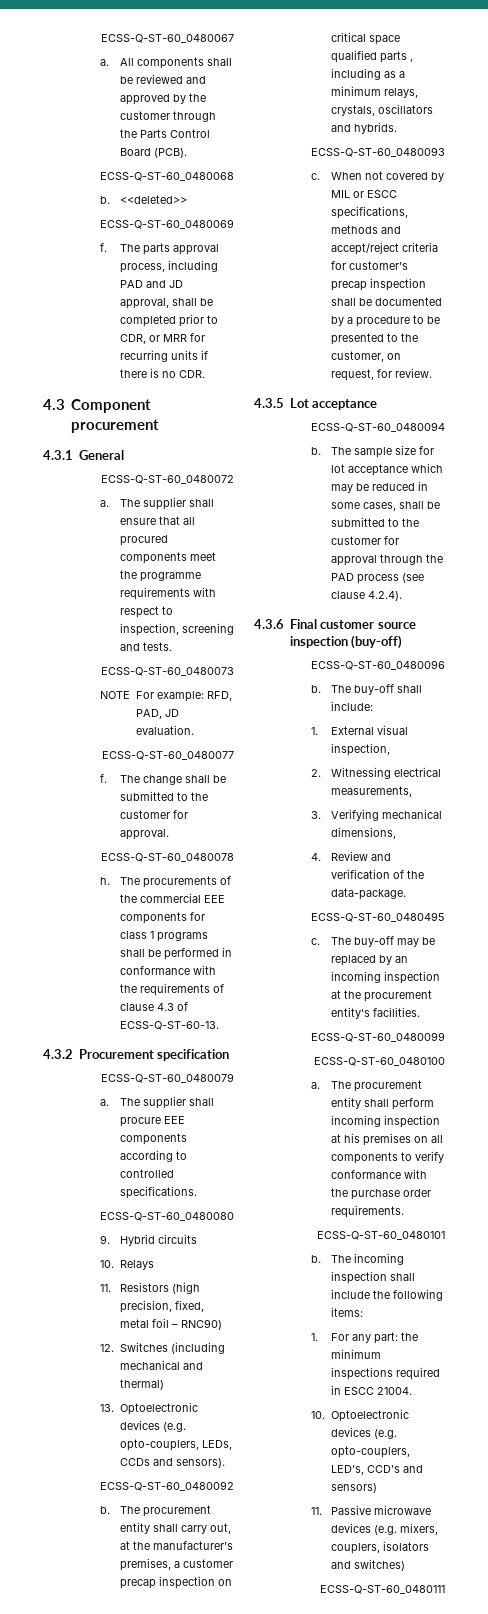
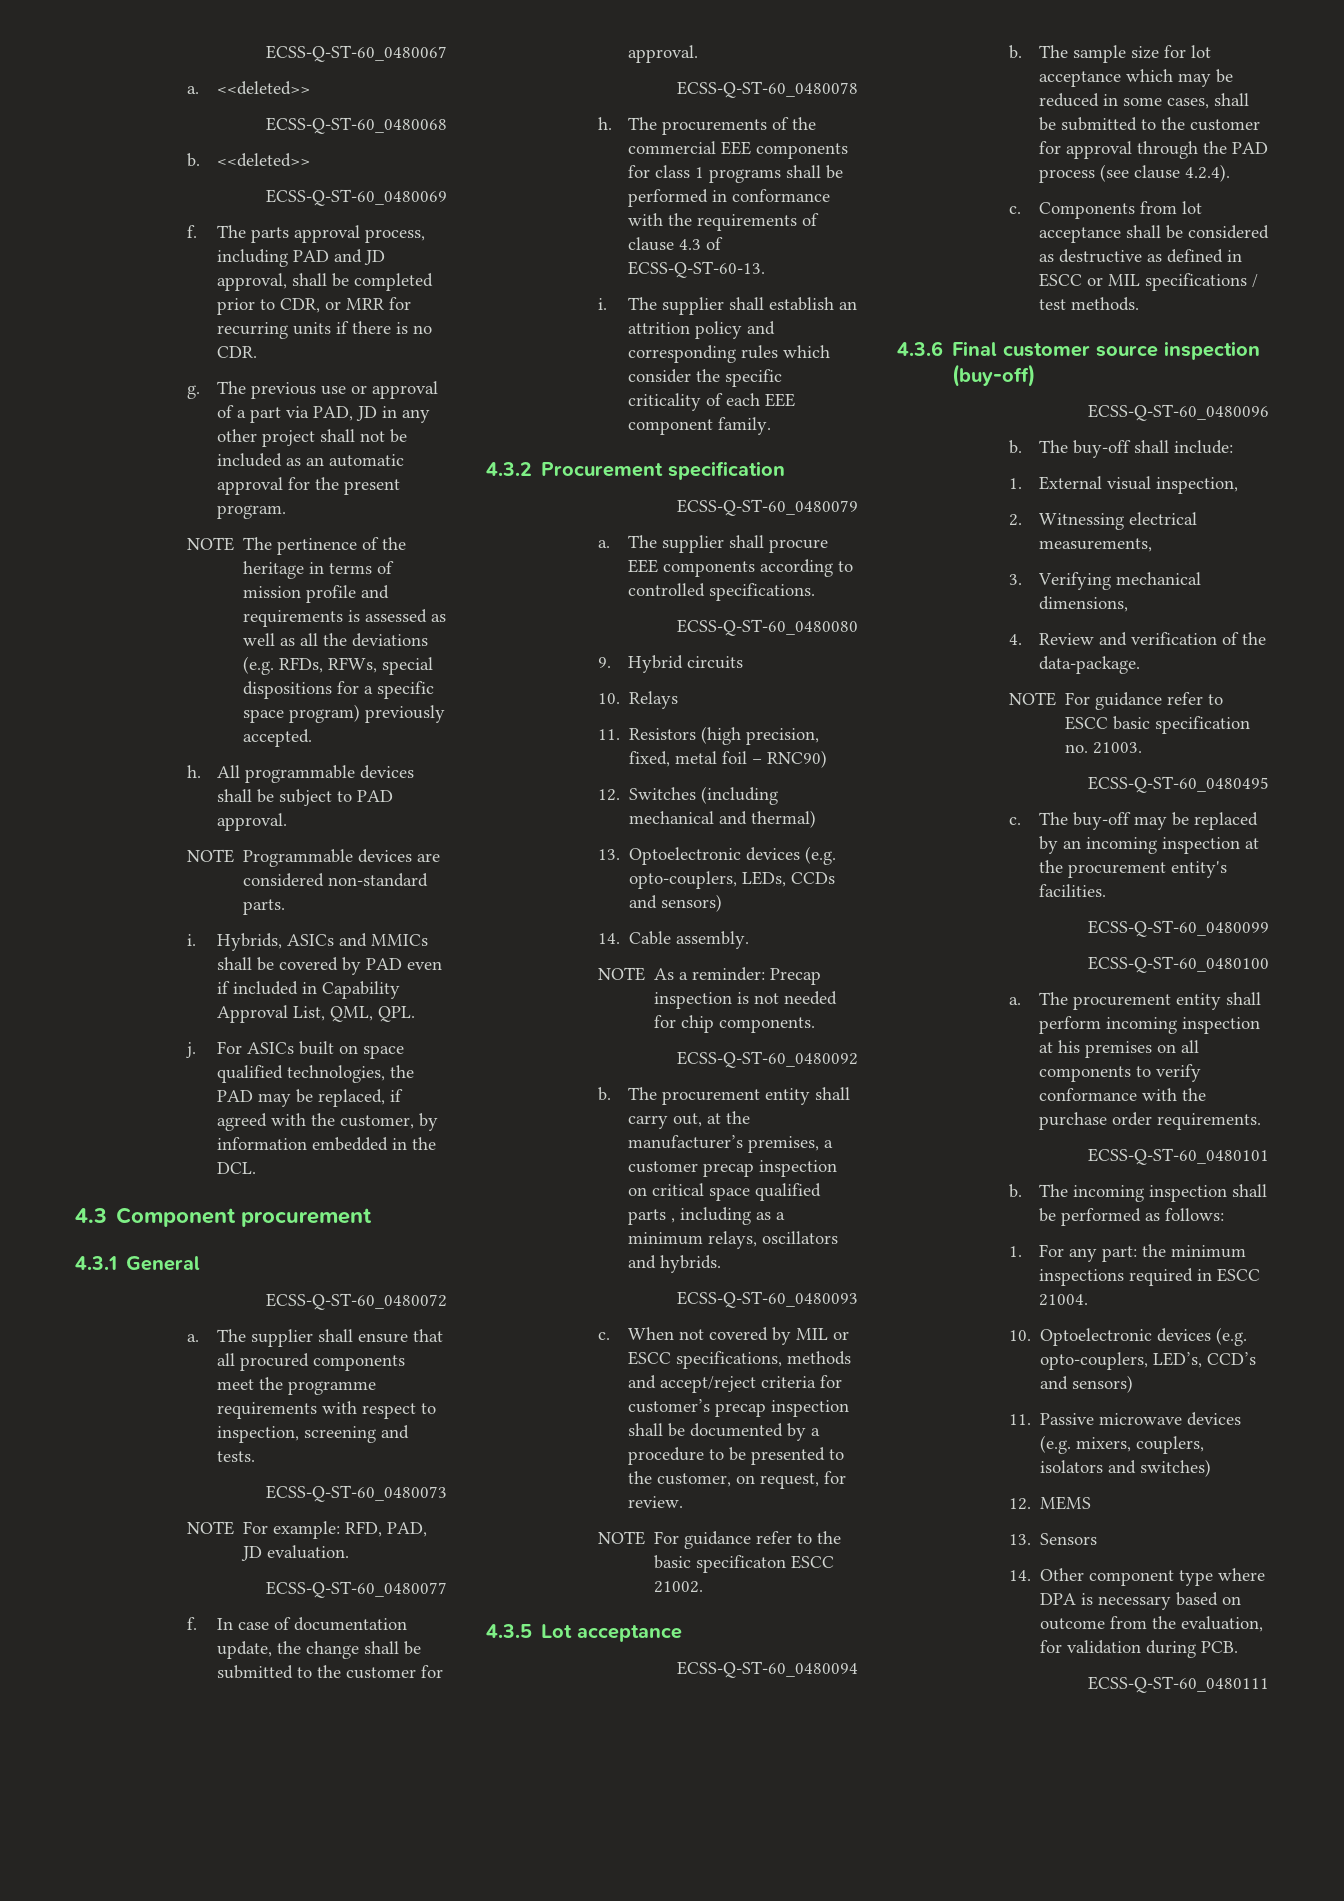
[119,57,232,69] [119,74,206,84] [119,93,206,105] [119,111,216,122] [119,129,210,138] [119,148,187,158] All components shall be reviewed and approved by the customer through the Parts Control Board (PCB). -> [217,81,311,95] <<deleted>>
(205, 374) none -> [186,381,439,399] [217,405,431,423] [217,429,408,447] [217,453,405,467] [217,477,401,495] [217,505,287,519] [186,537,406,555] [242,561,394,579] [242,585,389,603] [242,609,446,627] [242,633,428,647] [242,656,433,675] [242,681,434,699] [242,704,445,723] [242,729,312,747] [186,765,415,783] [217,789,394,806] [217,813,288,831] [186,849,440,867] [242,873,428,887] [242,899,285,915] [186,933,429,951] [217,957,443,975] [217,981,401,999] [217,1005,416,1023] [185,1041,405,1059] [217,1065,415,1083] [217,1089,404,1107] [217,1113,439,1131] [217,1137,437,1151] [217,1162,257,1174] // g. The previous use or approval of a part via PAD, JD in any other project shall not be included as an automatic approval for the present program. // NOTE The pertinence of the heritage in terms of mission profile and requirements is assessed as well as all the deviations (e.g. RFDs, RFWs, special dispositions for a specific space program) previously accepted. // h. All programmable devices shall be subject to PAD approval. // NOTE Programmable devices are considered non-standard parts. // i. Hybrids, ASICs and MMICs shall be covered by PAD even if included in Capability Approval List, QML, QPL. // j. For ASICs built on space qualified technologies, the PAD may be replaced, if agreed with the customer, by information embedded in the DCL.
[119,775,140,783] The -> [217,1617,408,1631] [217,1641,302,1659] In case of documentation update, the
(219, 1025) none -> [597,297,858,315] [628,321,776,339] [628,345,831,363] [628,369,783,387] [628,393,796,411] [628,417,772,435] // i. The supplier shall establish an attrition policy and corresponding rules which consider the specific criticality of each EEE component family.
[175,1458,225,1468] sensors). -> [660,894,722,912] [597,931,749,949] [597,967,821,985] [653,991,837,1009] [653,1015,815,1033] sensors) // 14. Cable assembly. // NOTE As a reminder: Precap inspection is not needed for chip components.
[330,105,375,116] crystals, -> (758, 1240) none
(432, 373) none -> [597,1531,841,1549] [653,1555,834,1573] [653,1581,703,1593] // NOTE For guidance refer to the basic specificaton ESCC 21002.
(402, 596) none -> [1008,201,1203,219] [1039,225,1270,243] [1039,249,1243,263] [1039,273,1259,291] [1039,297,1140,311] // c. Components from lot acceptance shall be considered as destructive as defined in ESCC or MIL specifications / test methods.
(406, 894) none -> [1008,692,1223,710] [1064,716,1250,734] [1064,742,1142,754] // NOTE For guidance refer to ESCC basic specification no. 21003.
[330,1289,443,1301] [330,1307,363,1317] include the following items: -> [1039,1208,1225,1226] be performed as follows:
(405, 1565) none -> [1008,1496,1091,1510] [1008,1533,1097,1545] [1008,1568,1265,1586] [1039,1592,1241,1610] [1039,1616,1263,1632] [1039,1640,1238,1658] // 12. MEMS // 13. Sensors // 14. Other component type where DPA is necessary based on outcome from the evaluation, for validation during PCB.

